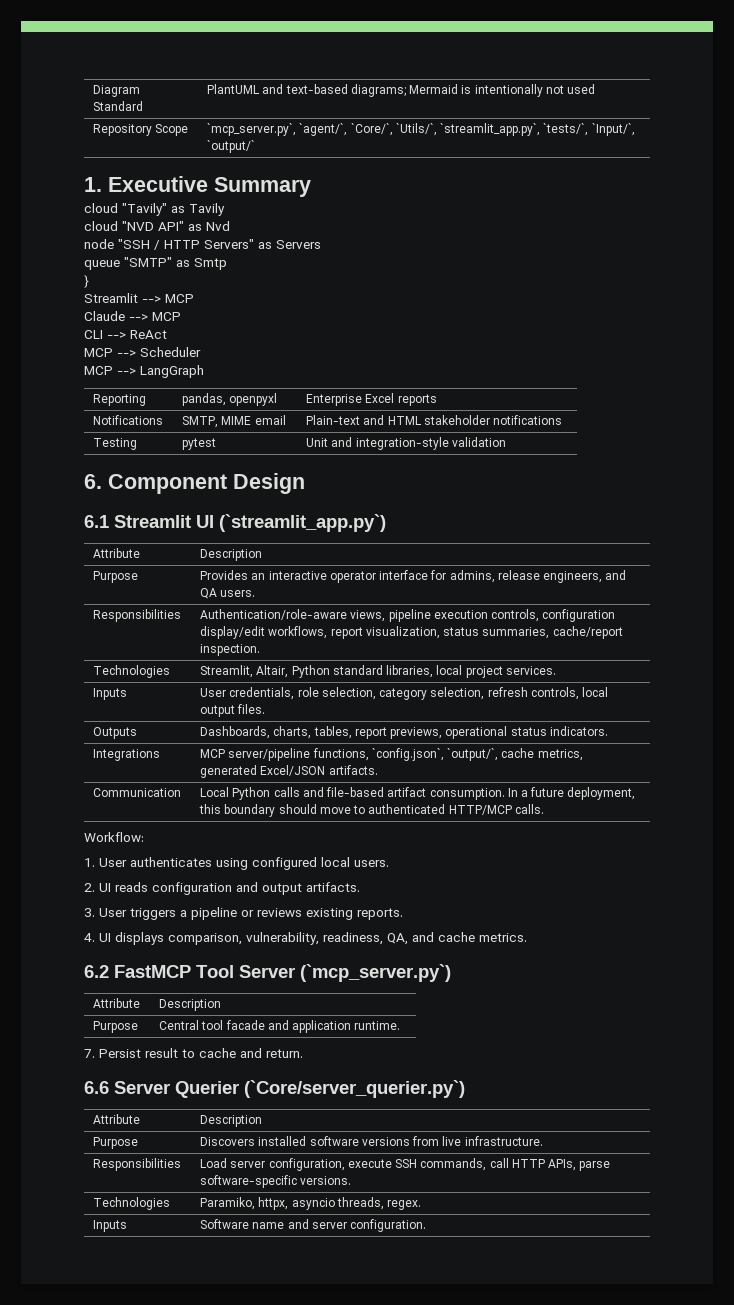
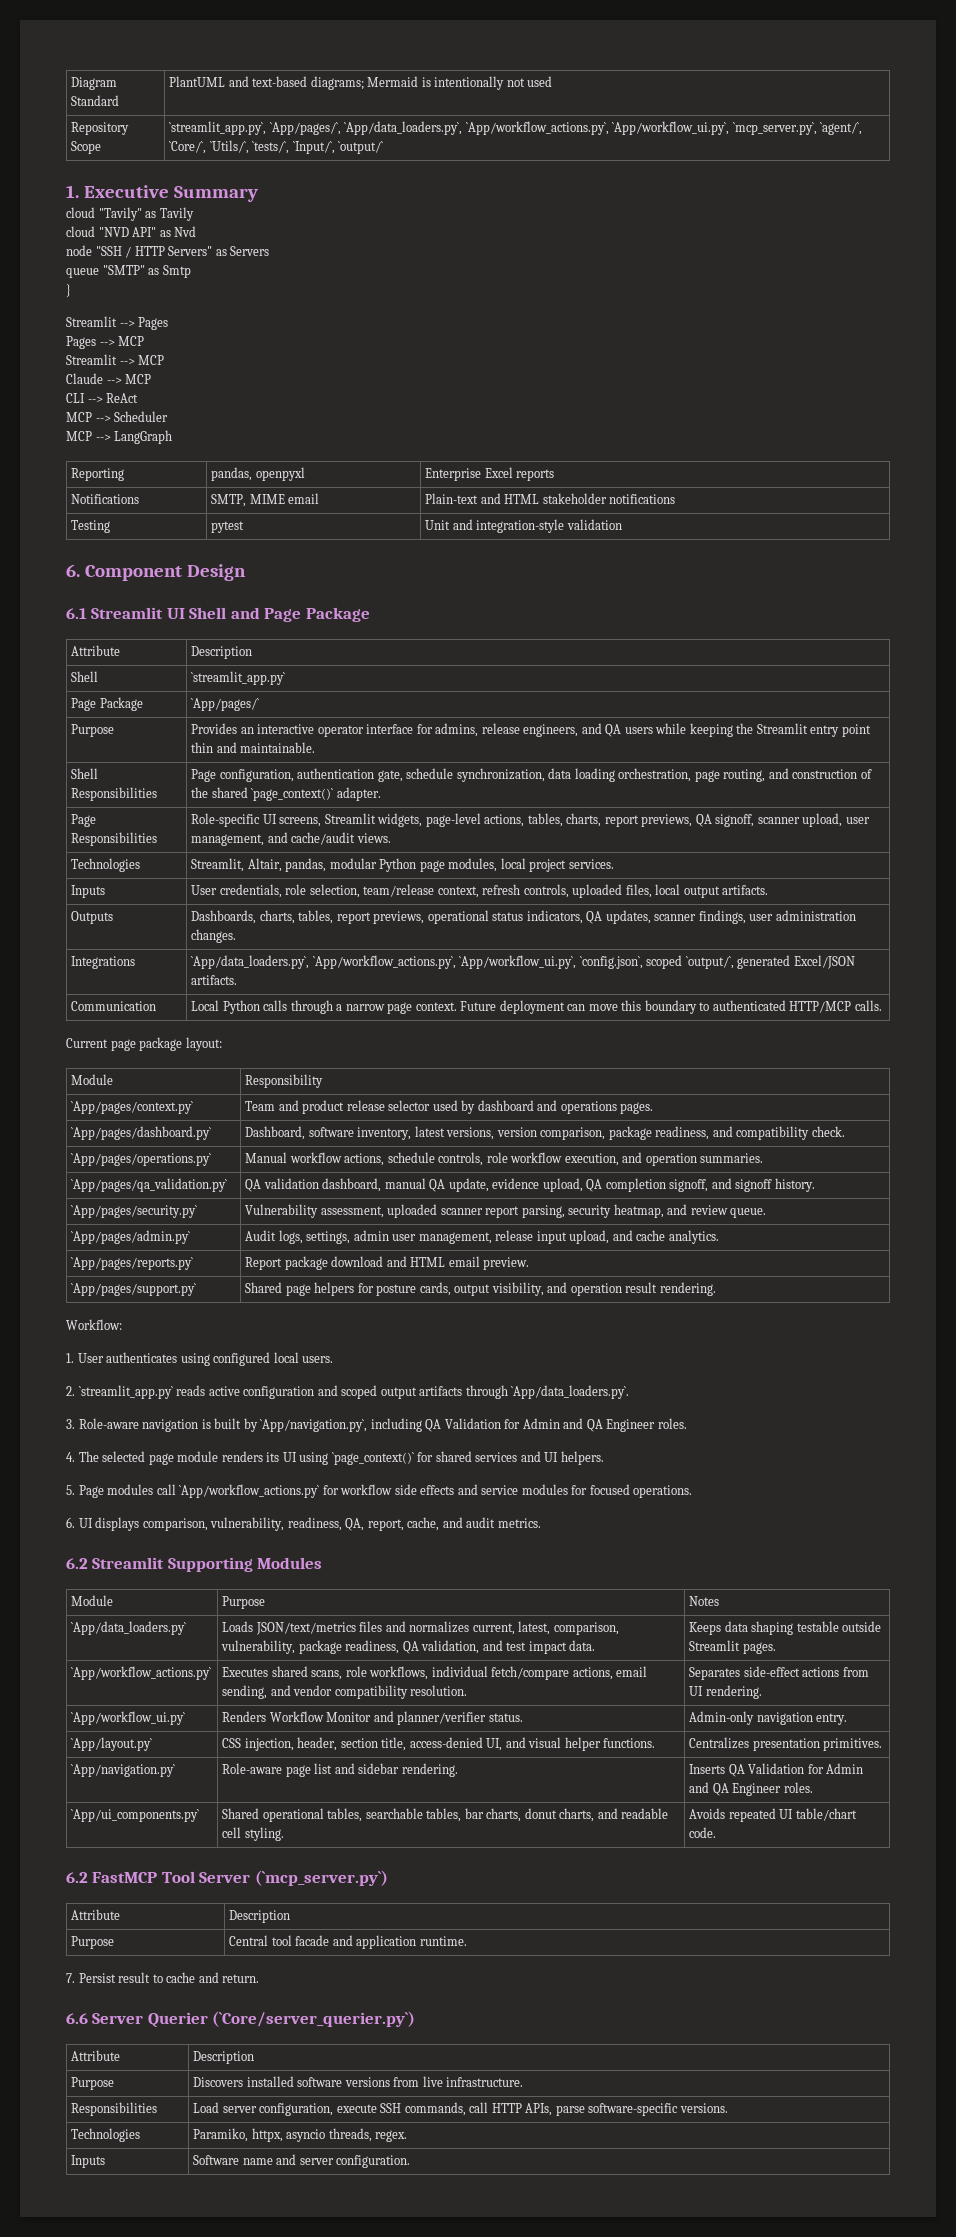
(189, 130) none -> [169,121,730,135] `streamlit_app.py`, `App/pages/`, `App/data_loaders.py`, `App/workflow_actions.py`, `App/workflow_ui.py`,
[440,123,541,136] `streamlit_app.py`, -> (249, 147) none
(89, 281) none -> [66,316,169,330] [66,336,145,349] // Streamlit --> Pages // Pages --> MCP
[219,514,386,532] [93,548,141,558] [200,549,263,561] (`streamlit_app.py`) // Attribute | Description -> [189,607,370,622] [71,645,121,656] [191,646,253,659] [71,671,99,682] [191,671,286,685] [71,697,143,711] [191,698,260,711] Shell and Page Package // Attribute | Description // Shell | `streamlit_app.py` // Page Package | `App/pages/`
[220,590,256,597] [93,609,182,622] [200,609,616,622] [200,626,623,639] [200,644,261,656] [93,665,171,678] [200,665,434,678] users. // Responsibilities | Authentication/role-aware views, pipeline execution controls, configuration display/edit workflows, report visualization, status summaries, cache/report inspection. // Technologies | Streamlit, Altair, Python standard libraries, -> [624,723,871,737] [191,742,316,753] [71,768,99,779] [71,787,158,801] [191,768,872,782] [191,787,381,801] [71,814,97,827] [71,832,158,846] [191,813,870,827] [191,832,391,846] [71,858,141,872] [191,858,498,872] users while keeping the Streamlit entry point thin and maintainable. // Shell Responsibilities | Page configuration, authentication gate, schedule synchronization, data loading orchestration, page routing, and construction of the shared `page_context()` adapter. // Page Responsibilities | Role-specific UI screens, Streamlit widgets, page-level actions, tables, charts, report previews, QA signoff, scanner upload, user management, and cache/audit views. // Technologies | Streamlit, Altair, pandas, modular Python page modules,
[379,687,579,700] category selection, refresh controls, -> [363,884,652,898] team/release context, refresh controls, uploaded files,
[237,704,266,714] files. -> [722,885,769,895] artifacts.
[549,726,608,736] [93,749,161,761] [200,748,583,761] indicators. // Integrations | MCP server/pipeline functions, `config.json`, `output/`, cache metrics, -> [526,910,856,924] [191,929,237,943] [71,956,136,969] [191,955,734,969] indicators, QA updates, scanner findings, user administration changes. // Integrations | `App/data_loaders.py`, `App/workflow_actions.py`, `App/workflow_ui.py`, `config.json`, scoped `output/`,
[302,787,636,800] [199,804,544,817] and file-based artifact consumption. In a future deployment, this boundary should move to authenticated HTTP/MCP calls. -> [290,1000,882,1014] [66,1037,222,1051] [71,1074,114,1085] [245,1074,324,1088] [71,1101,194,1114] [245,1100,654,1114] [71,1126,212,1140] [245,1126,845,1140] [71,1153,212,1166] [245,1152,764,1166] [71,1178,228,1192] [245,1178,815,1192] [71,1205,198,1218] [245,1204,767,1218] [71,1230,191,1244] [245,1230,719,1244] [71,1257,194,1270] [245,1256,530,1270] [71,1283,197,1296] [245,1282,716,1296] through a narrow page context. Future deployment can move this boundary to authenticated HTTP/MCP calls. // Current page package layout: // Module | Responsibility // `App/pages/context.py` | Team and product release selector used by dashboard and operations pages. // `App/pages/dashboard.py` | Dashboard, software inventory, latest versions, version comparison, package readiness, and compatibility check. // `App/pages/operations.py` | Manual workflow actions, schedule controls, role workflow execution, and operation summaries. // `App/pages/qa_validation.py` | QA validation dashboard, manual QA update, evidence upload, QA completion signoff, and signoff history. // `App/pages/security.py` | Vulnerability assessment, uploaded scanner report parsing, security heatmap, and review queue. // `App/pages/admin.py` | Audit logs, settings, admin user management, release input upload, and cache analytics. // `App/pages/reports.py` | Report package download and HTML email preview. // `App/pages/support.py` | Shared page helpers for posture cards, output visibility, and operation result rendering.
[99,882,360,895] [84,907,403,920] [84,933,95,942] UI reads configuration and output artifacts. // 3. User triggers a pipeline or reviews existing reports. // 4. -> [78,1385,630,1399] [66,1418,687,1432] [66,1451,604,1465] [66,1484,693,1498] [66,1517,75,1528] `streamlit_app.py` reads active configuration and scoped output artifacts through `App/data_loaders.py`. // 3. Role-aware navigation is built by `App/navigation.py`, including QA Validation for Admin and QA Engineer roles. // 4. The selected page module renders its UI using `page_context()` for shared services and UI helpers. // 5. Page modules call `App/workflow_actions.py` for workflow side effects and service modules for focused operations. // 6.
[412,932,527,942] and cache metrics. -> [367,1517,541,1531] [66,1557,323,1572] [71,1595,114,1606] [222,1596,266,1609] [689,1596,720,1606] [71,1621,187,1635] [222,1621,619,1635] [221,1640,596,1654] [689,1621,882,1635] [689,1640,776,1654] [71,1666,212,1680] [222,1666,648,1680] [222,1685,468,1699] [689,1666,869,1680] [689,1685,762,1699] [71,1711,186,1725] [222,1711,523,1725] [689,1711,848,1725] [71,1737,153,1751] [222,1737,656,1751] [689,1737,883,1751] [71,1764,176,1777] [222,1763,458,1777] [689,1763,864,1777] [689,1782,813,1796] [71,1809,200,1822] [222,1808,669,1822] [222,1827,284,1841] [689,1808,857,1822] [689,1827,717,1838] report, cache, and audit metrics. // 6.2 Streamlit Supporting Modules // Module | Purpose | Notes // `App/data_loaders.py` | Loads JSON/text/metrics files and normalizes current, latest, comparison, vulnerability, package readiness, QA validation, and test impact data. | Keeps data shaping testable outside Streamlit pages. // `App/workflow_actions.py` | Executes shared scans, role workflows, individual fetch/compare actions, email sending, and vendor compatibility resolution. | Separates side-effect actions from UI rendering. // `App/workflow_ui.py` | Renders Workflow Monitor and planner/verifier status. | Admin-only navigation entry. // `App/layout.py` | CSS injection, header, section title, access-denied UI, and visual helper functions. | Centralizes presentation primitives. // `App/navigation.py` | Role-aware page list and sidebar rendering. | Inserts QA Validation for Admin and QA Engineer roles. // `App/ui_components.py` | Shared operational tables, searchable tables, bar charts, donut charts, and readable cell styling. | Avoids repeated UI table/chart code.

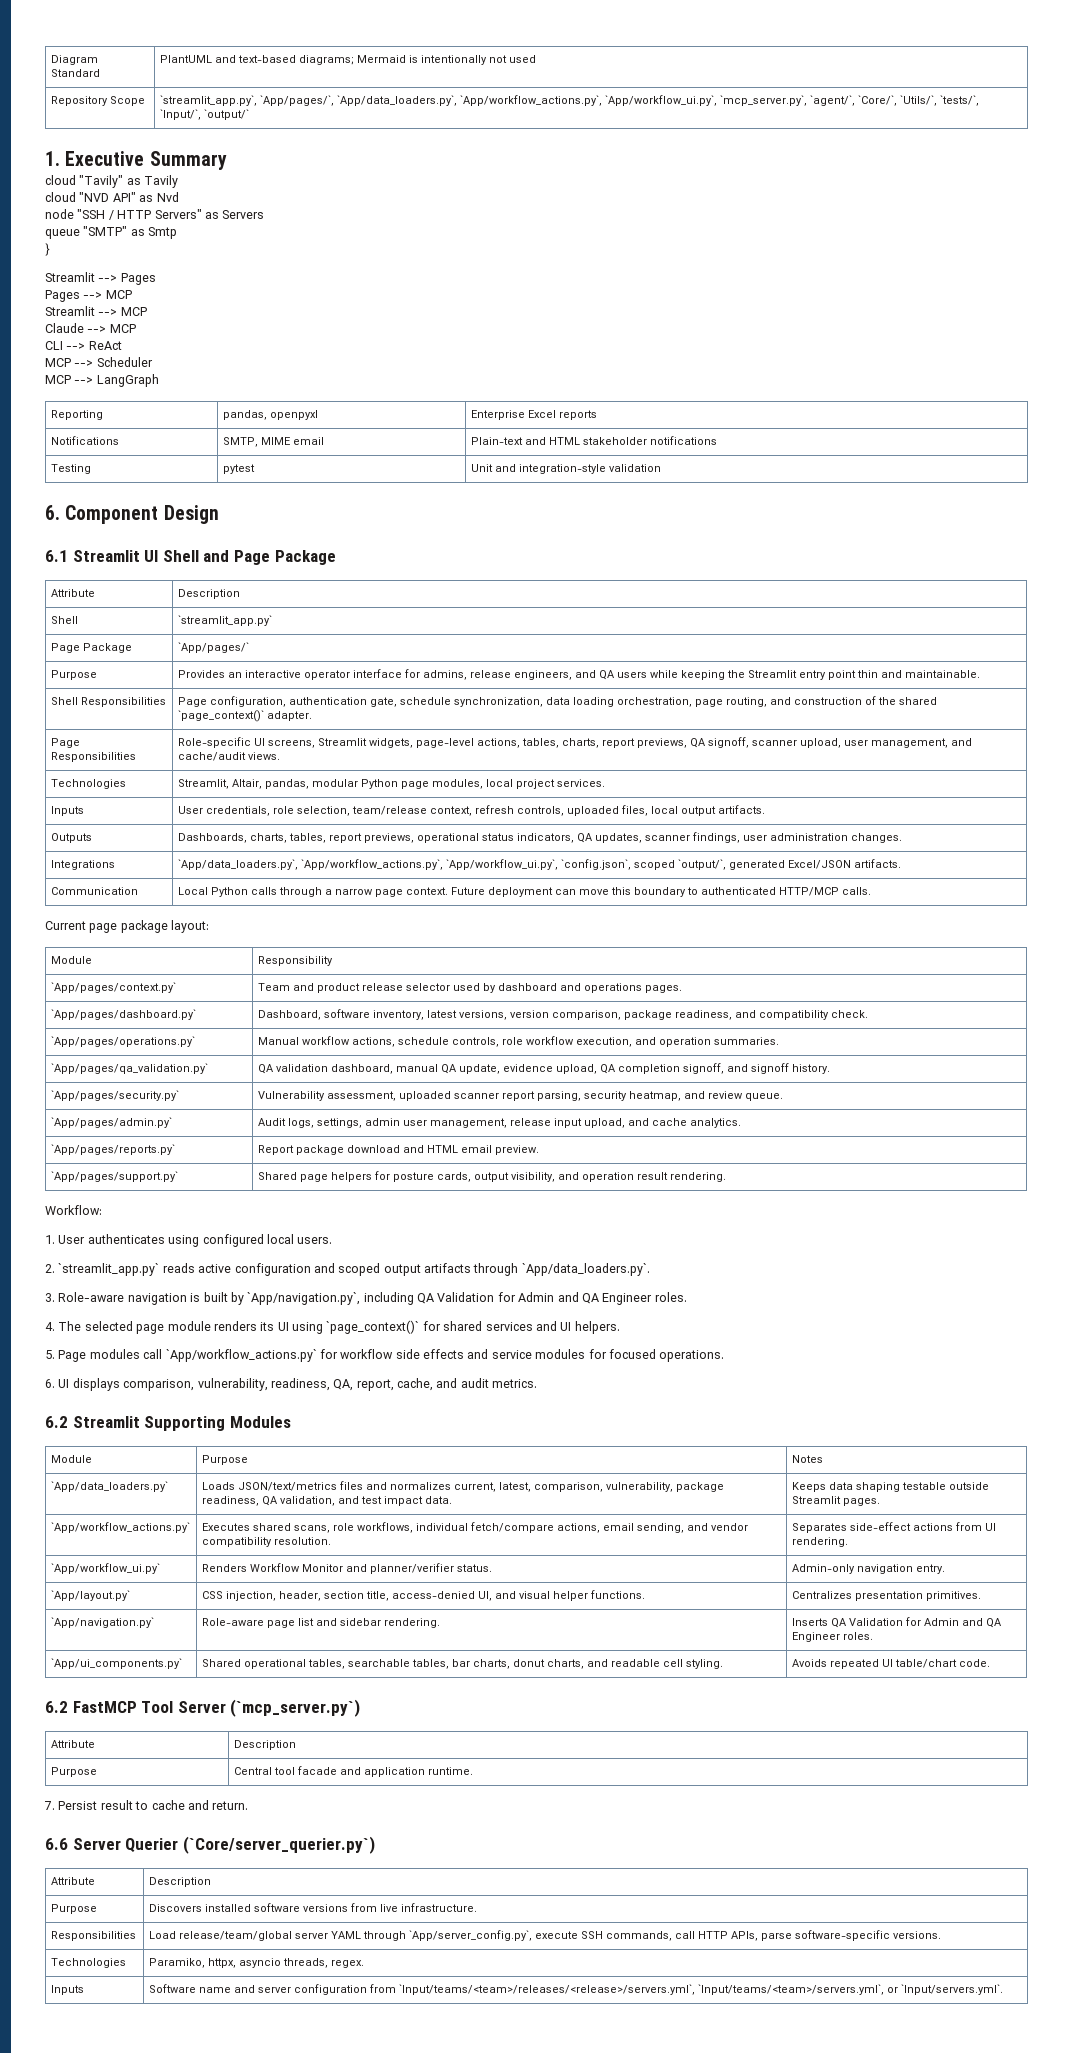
[222,2103,334,2116] server configuration, -> [178,1930,532,1941] release/team/global server YAML through `App/server_config.py`,
[336,2155,411,2168] configuration. -> [293,1984,1003,1995] configuration from `Input/teams/<team>/releases/<release>/servers.yml`, `Input/teams/<team>/servers.yml`, or `Input/servers.yml`.

